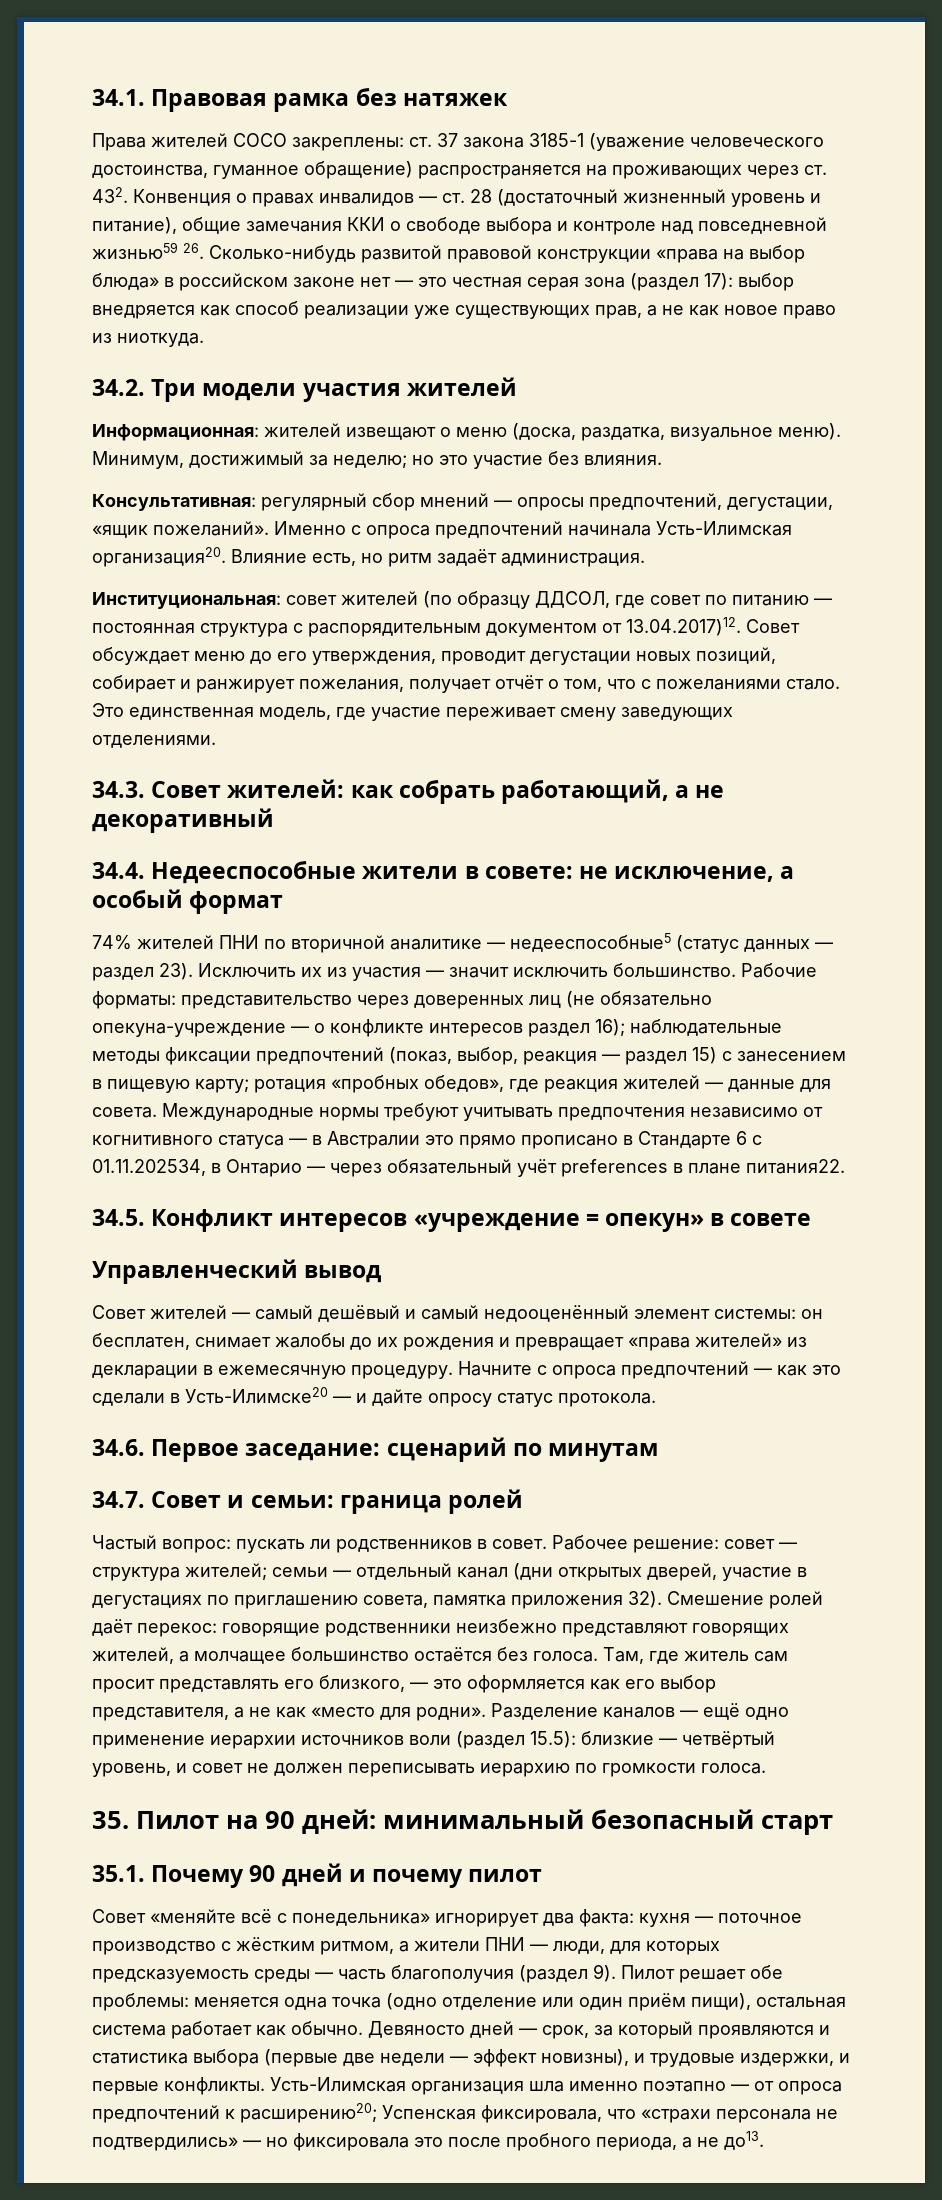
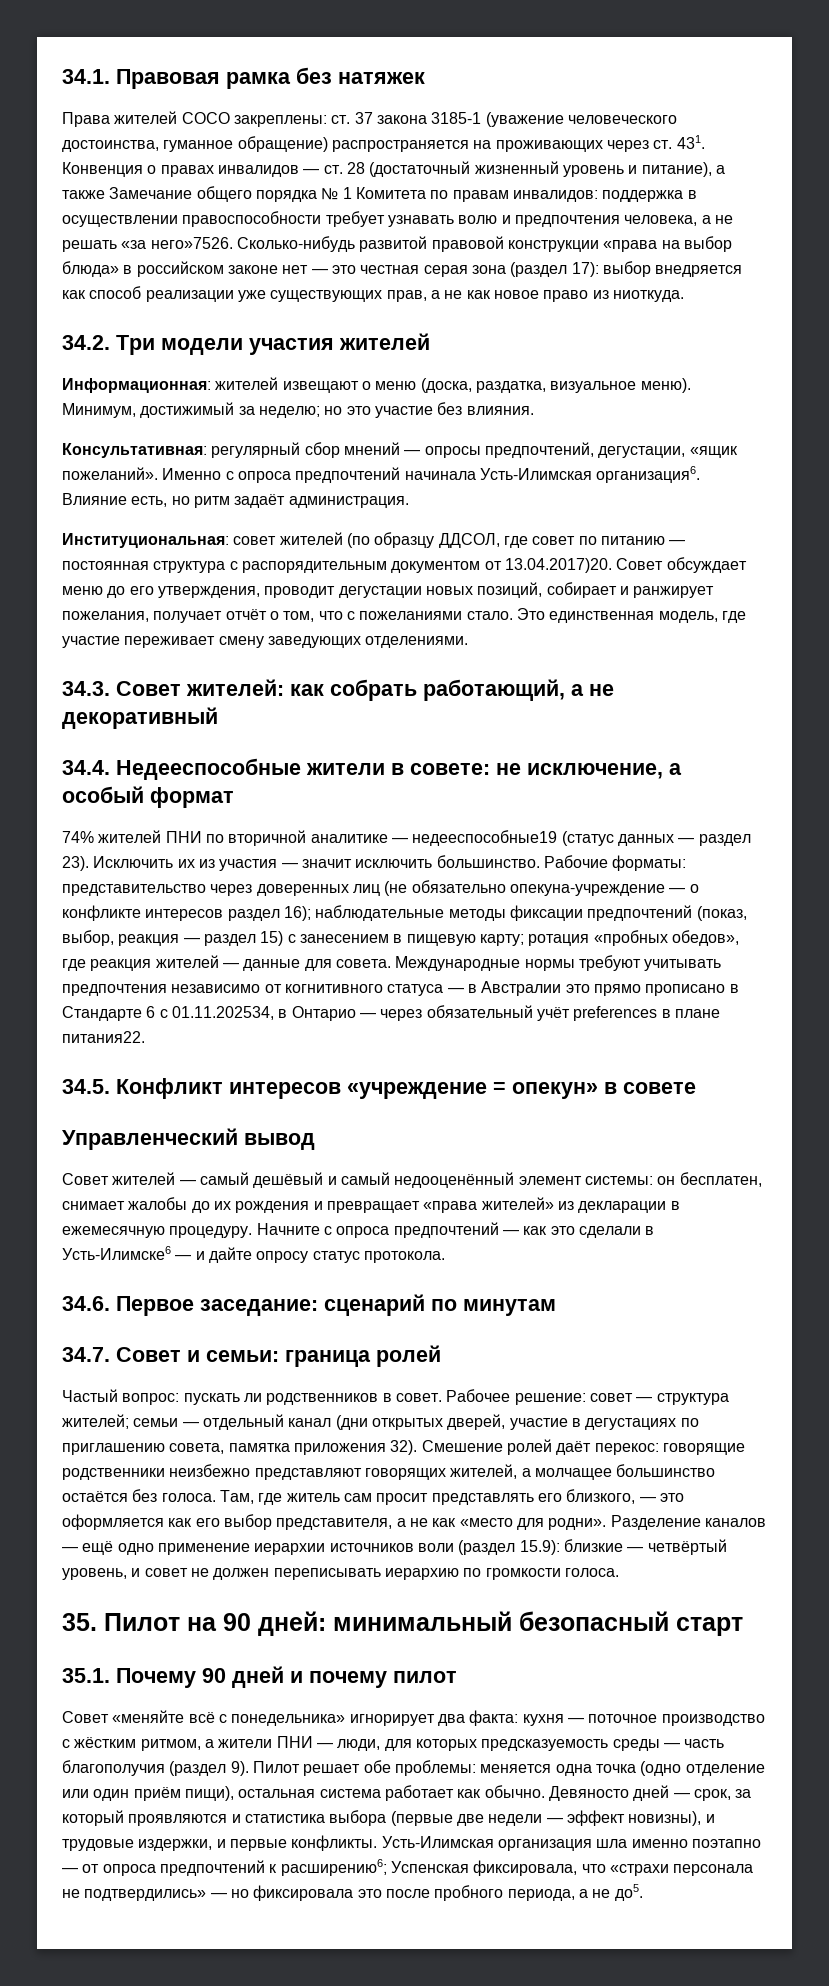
[92,187,128,203] 432. -> [676,135,705,149] 431.
[182,217,827,235] [92,242,204,259] общие замечания ККИ о свободе выбора и контроле над повседневной жизнью59 26. -> [715,165,725,174] [62,186,697,202] [62,211,733,227] [62,237,233,252] а также Замечание общего порядка № 1 Комитета по правам инвалидов: поддержка в осуществлении правоспособности требует узнавать волю и предпочтения человека, а не решать «за него»7526.
[92,547,226,567] организация20. -> [596,466,701,483] организация6.
[626,617,741,636] 13.04.2017)12. -> [504,558,612,573] 13.04.2017)20.
[510,933,671,952] недееспособные5 -> [412,830,558,846] недееспособные19
[185,1387,328,1403] Усть-Илимске20 -> [62,1246,171,1260] Усть-Илимске6
[530,1731,576,1748] 15.5): -> [519,1540,560,1555] 15.9):
[240,2103,377,2123] расширению20; -> [280,1859,387,1876] расширению6;
[724,2131,764,2150] до13. -> [614,1884,643,1901] до5.

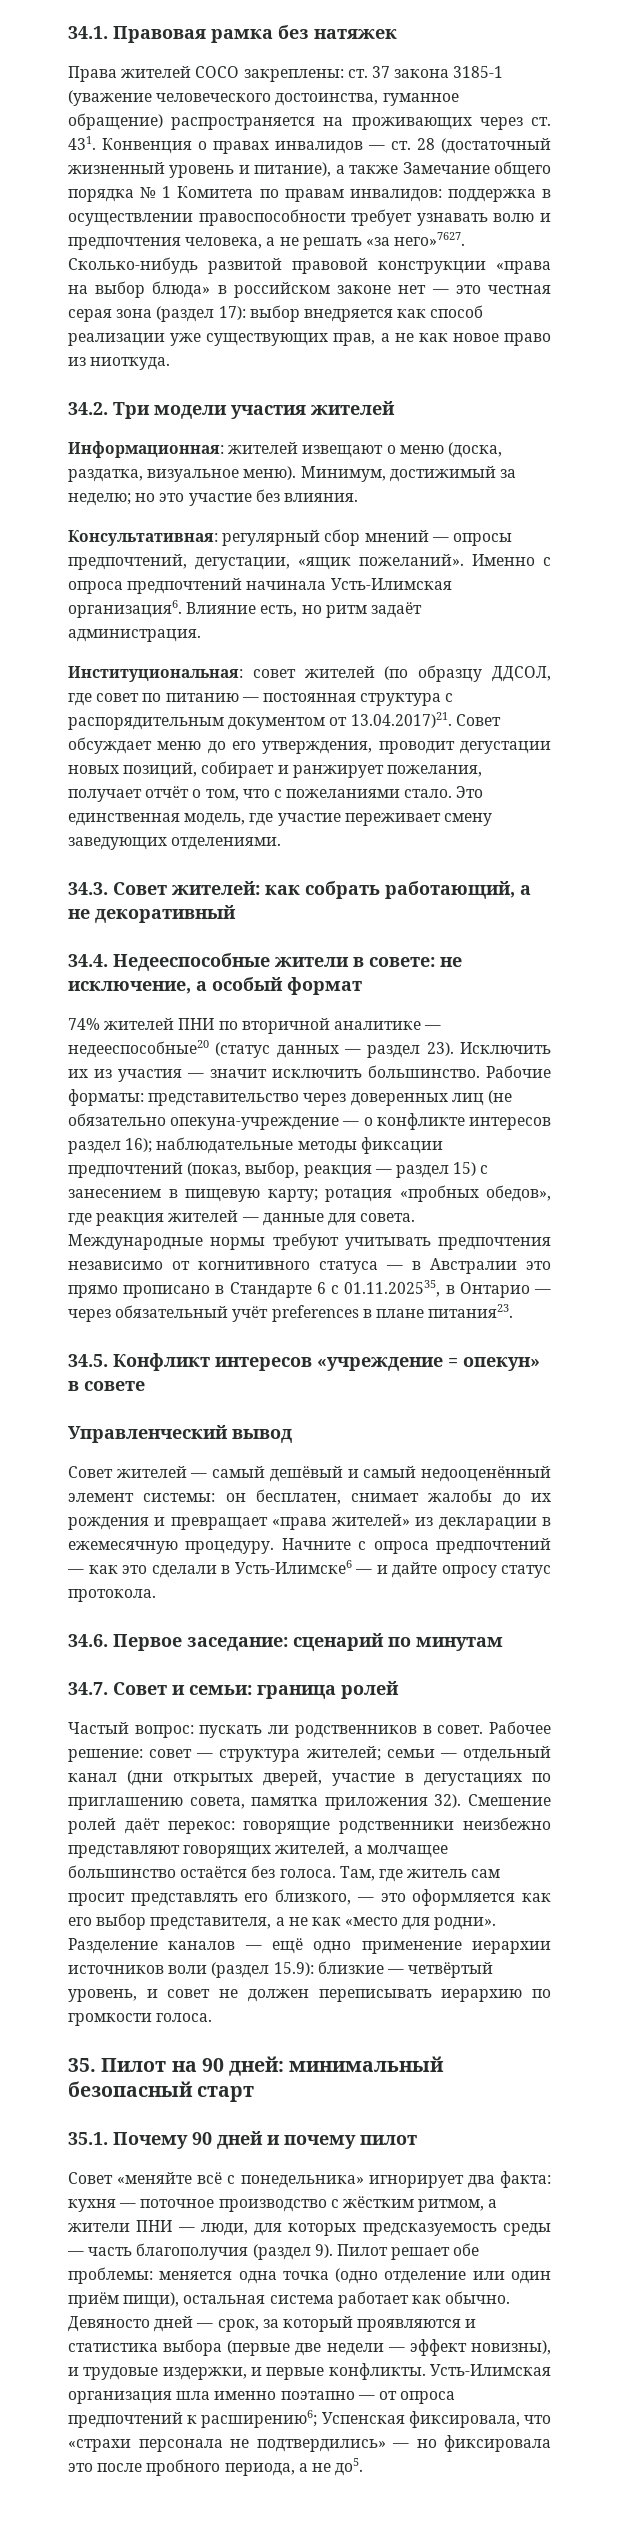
[150,237,233,249] него»7526. -> [394,232,466,246] него»7627.
[504,558,612,573] 13.04.2017)20. -> [350,712,452,728] 13.04.2017)21.
[412,830,558,846] недееспособные19 -> [68,1040,209,1058] недееспособные20
[171,1006,274,1020] 01.11.202534, -> [344,1280,441,1297] 01.11.202535,
[62,1031,145,1043] питания22. -> [428,1304,514,1318] питания23.

